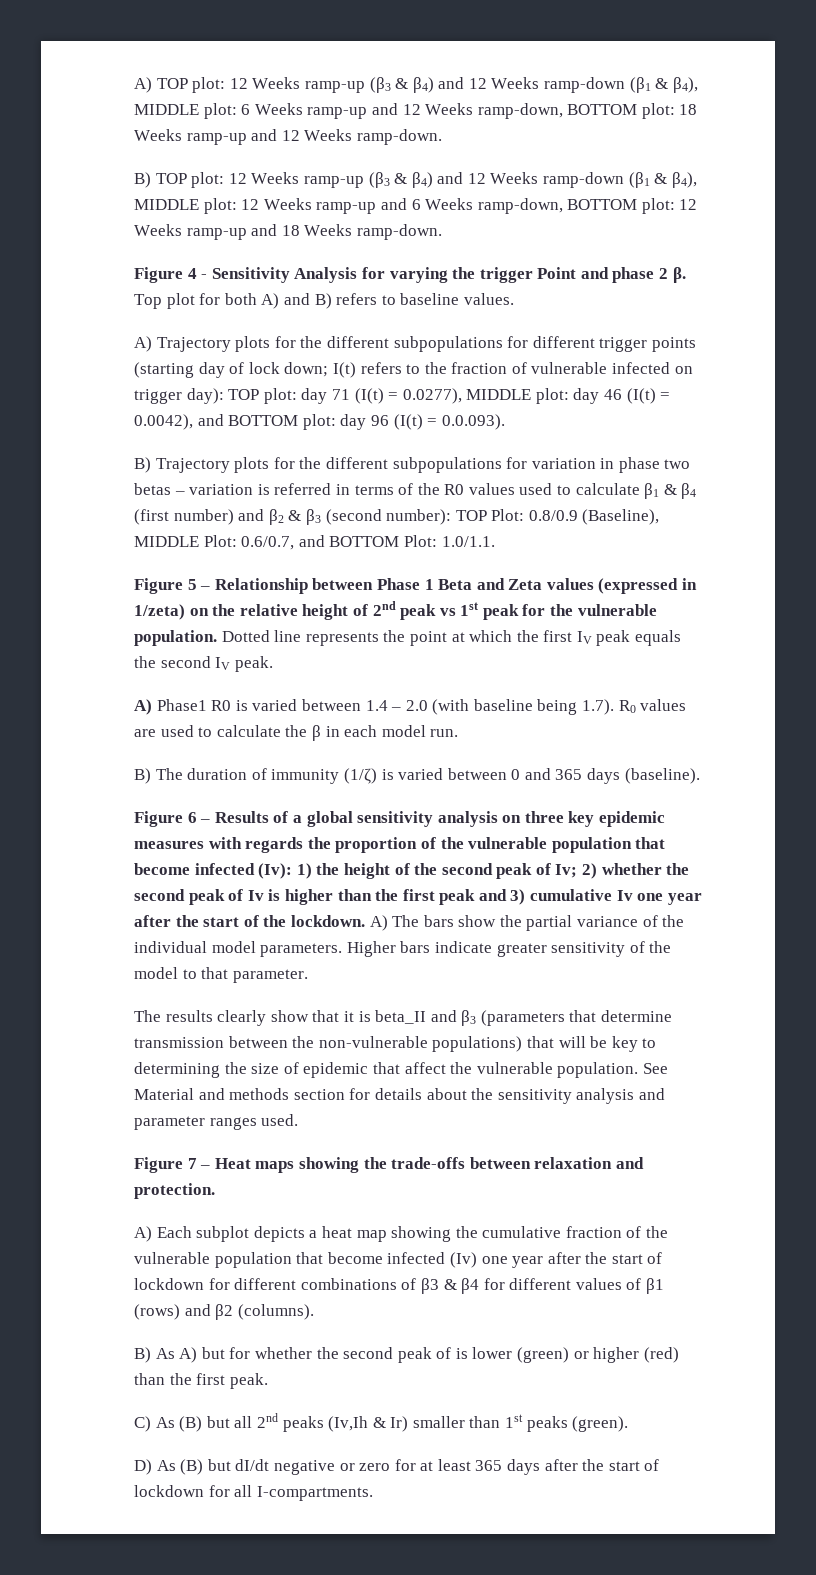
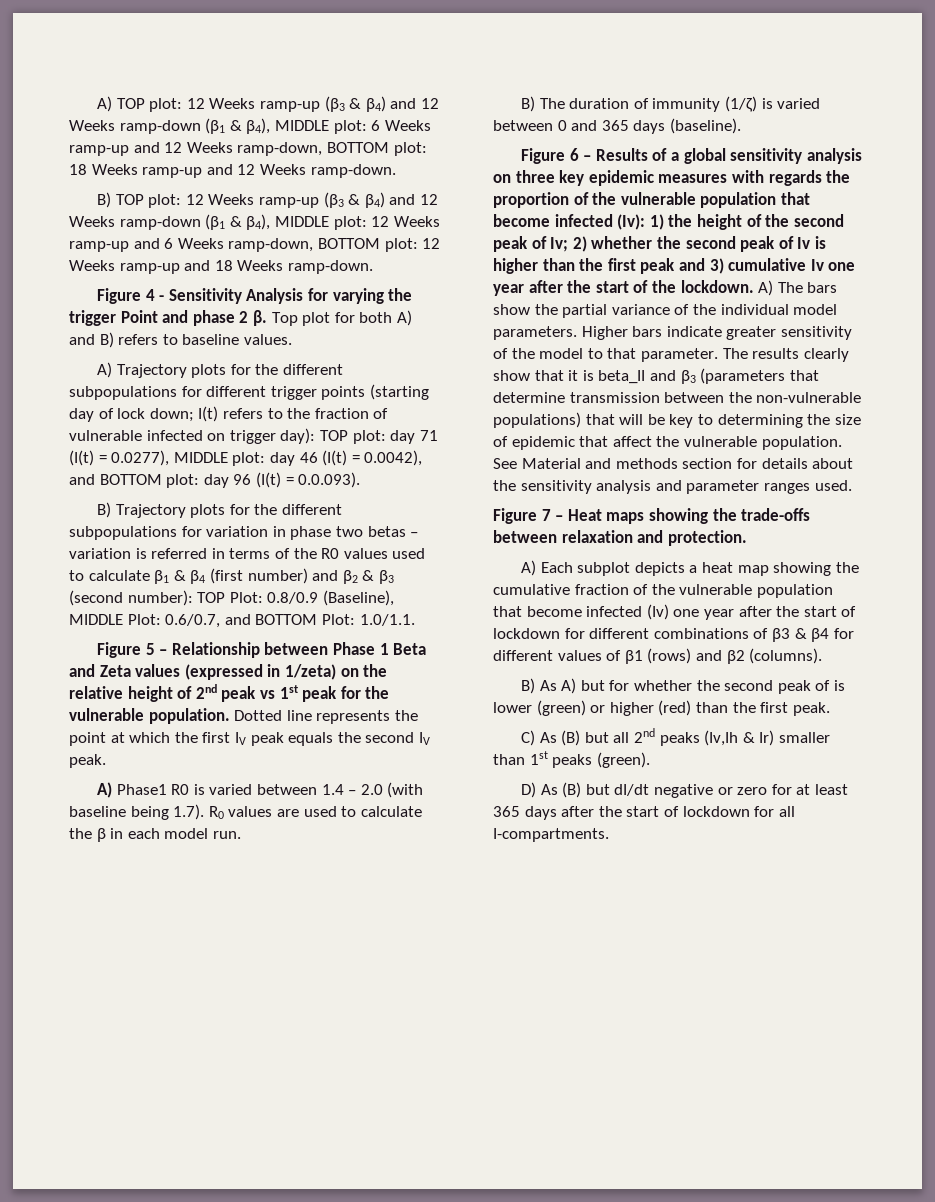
(308, 976) // -> (718, 355) none

